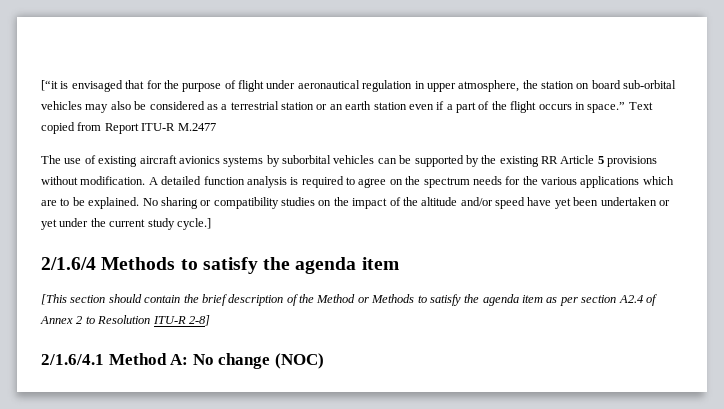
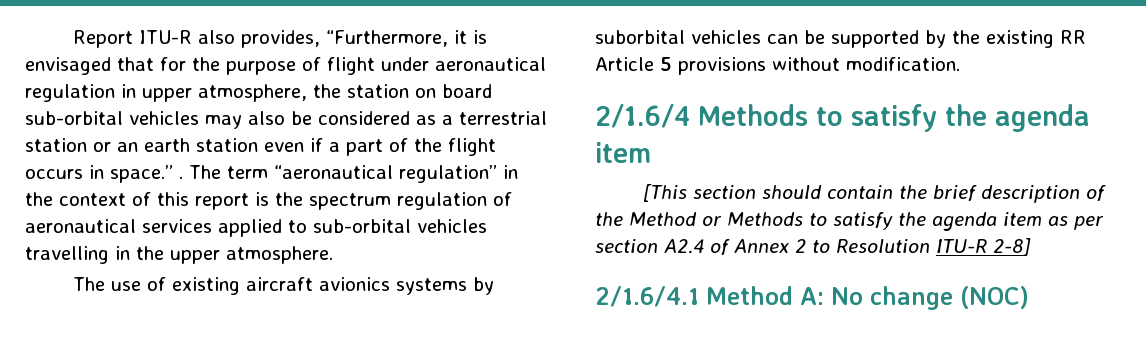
[41,80,58,91] [“it -> [73,30,468,48] Report ITU-R also provides, “Furthermore, it
[628,102,653,110] [41,122,216,134] Text copied from Report ITU-R M.2477 -> [178,165,518,183] [25,192,512,210] [25,219,487,237] [25,246,333,264] . The term “aeronautical regulation” in the context of this report is the spectrum regulation of aeronautical services applied to sub-orbital vehicles travelling in the upper atmosphere.
[148,176,674,188] [41,197,670,209] [41,218,211,230] A detailed function analysis is required to agree on the spectrum needs for the various applications which are to be explained. No sharing or compatibility studies on the impact of the altitude and/or speed have yet been undertaken or yet under the current study cycle.] -> (960, 64) none

